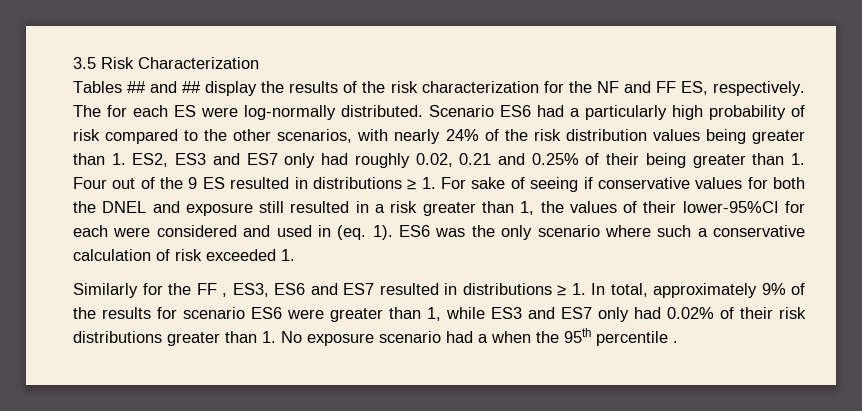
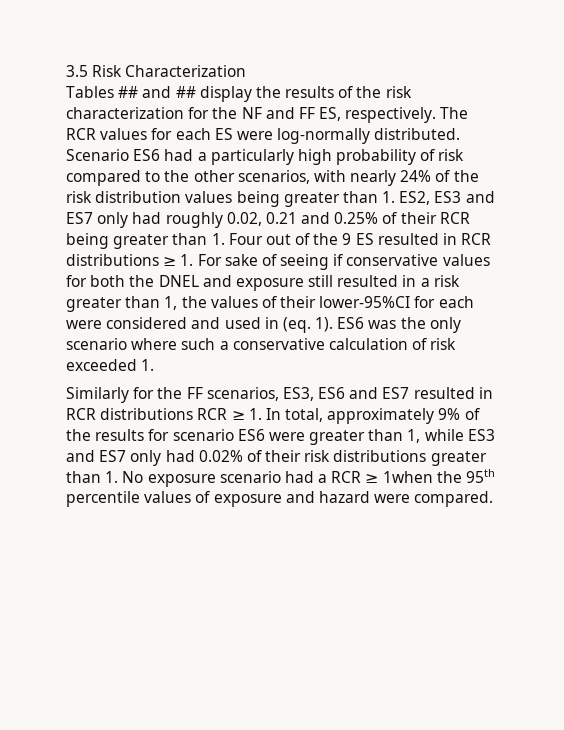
(101, 111) none -> [66,128,148,140] RCR values
(640, 159) none -> [439,212,470,224] RCR
(308, 183) none -> [461,233,492,245] RCR
[222,293,227,297] , -> [206,387,279,401] scenarios,
[462,283,552,295] distributions -> [66,408,228,420] RCR distributions RCR
[491,328,678,346] when the 95th percentile . -> [331,469,496,483] [66,491,494,507] RCR ≥ 1when the 95th percentile values of exposure and hazard were compared.

